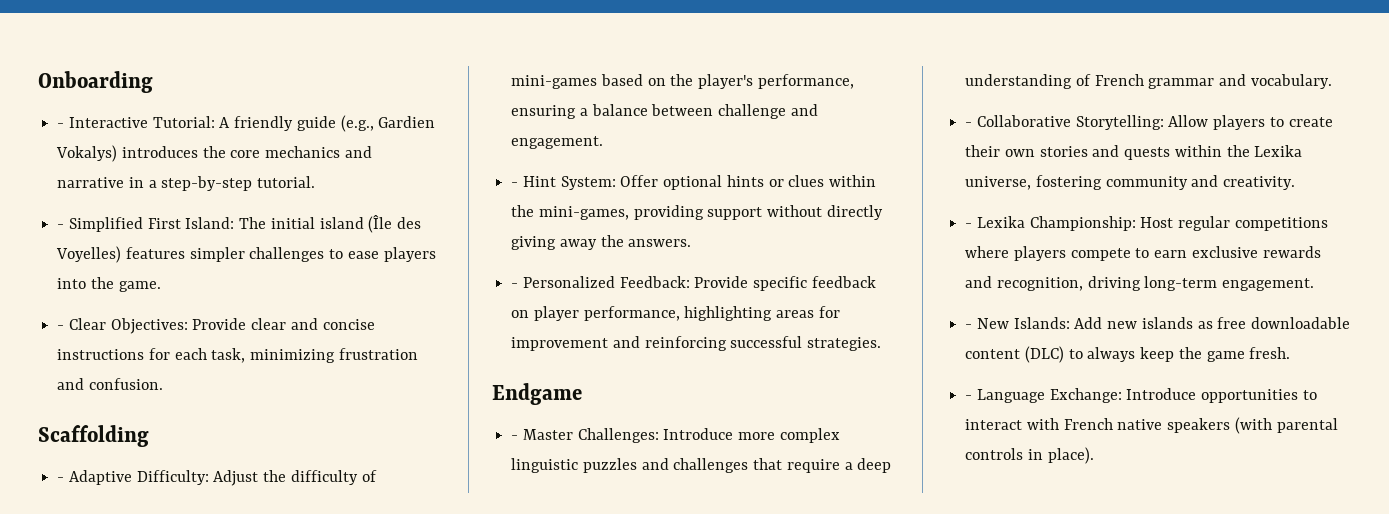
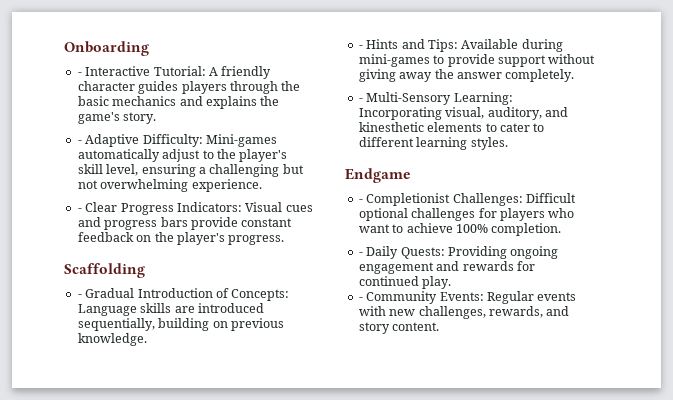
[296,115,436,132] [56,145,372,162] [57,176,316,191] [57,215,422,233] [56,246,436,263] [57,277,161,292] [57,318,375,334] [57,348,418,363] [57,378,163,390] [38,425,149,447] [57,470,377,486] [511,74,854,89] [511,104,818,119] [511,136,604,149] [511,175,877,190] [511,205,704,220] guide (e.g., Gardien Vokalys) introduces the core mechanics and narrative in a step-by-step tutorial. // - Simplified First Island: The initial island (Île des Voyelles) features simpler challenges to ease players into the game. // - Clear Objectives: Provide clear and concise instructions for each task, minimizing frustration and confusion. // Scaffolding // - Adaptive Difficulty: Adjust the difficulty of mini-games based on the player's performance, ensuring a balance between challenge and engagement. // - Hint System: Offer optional hints or clues within the mini-games, providing -> [77,81,301,94] [77,96,280,109] [77,112,157,124] [77,134,277,147] [77,149,288,162] [77,164,304,177] [77,179,262,192] [77,202,313,215] [77,217,293,230] [77,232,285,245] [64,263,145,278] [77,288,290,301] [77,303,264,316] [77,318,284,331] [77,333,147,346] [358,39,563,52] [358,54,495,67] character guides players through the basic mechanics and explains the game's story. // - Adaptive Difficulty: Mini-games automatically adjust to the player's skill level, ensuring a challenging but not overwhelming experience. // - Clear Progress Indicators: Visual cues and progress bars provide constant feedback on the player's progress. // Scaffolding // - Gradual Introduction of Concepts: Language skills are introduced sequentially, building on previous knowledge. // - Hints and Tips: Available during mini-games to provide
[826,205,883,220] directly -> (596, 59) none
[628,239,692,247] [511,276,876,291] [511,306,840,321] [511,336,882,351] [492,383,582,405] [511,428,840,443] [511,458,892,473] [965,74,1332,89] [965,115,1333,130] [965,145,1303,160] [965,175,1296,190] [965,216,1328,231] [965,246,1321,261] [965,276,1315,291] [965,317,1351,329] [965,346,1291,363] [965,388,1317,403] [965,417,1338,434] [965,447,1094,464] answers. // - Personalized Feedback: Provide specific feedback on player performance, highlighting areas for improvement and reinforcing successful strategies. // Endgame // - Master Challenges: Introduce more complex linguistic puzzles and challenges that require a deep understanding of French grammar and vocabulary. // - Collaborative Storytelling: Allow players to create their own stories and quests within the Lexika universe, fostering community and creativity. // - Lexika Championship: Host regular competitions where players compete to earn exclusive rewards and recognition, driving long-term engagement. // - New Islands: Add new islands as free downloadable content (DLC) to always keep the game fresh. // - Language Exchange: Introduce opportunities to interact with French native speakers (with parental controls in place). -> [456,69,575,82] [358,92,513,105] [358,107,568,120] [358,122,545,132] [358,137,508,150] [345,168,411,183] [358,193,576,206] [358,208,575,221] [358,223,562,236] [358,246,559,259] [358,261,535,274] [358,276,452,289] [358,291,577,304] [358,306,570,319] [358,322,440,334] answer completely. // - Multi-Sensory Learning: Incorporating visual, auditory, and kinesthetic elements to cater to different learning styles. // Endgame // - Completionist Challenges: Difficult optional challenges for players who want to achieve 100% completion. // - Daily Quests: Providing ongoing engagement and rewards for continued play. // - Community Events: Regular events with new challenges, rewards, and story content.

